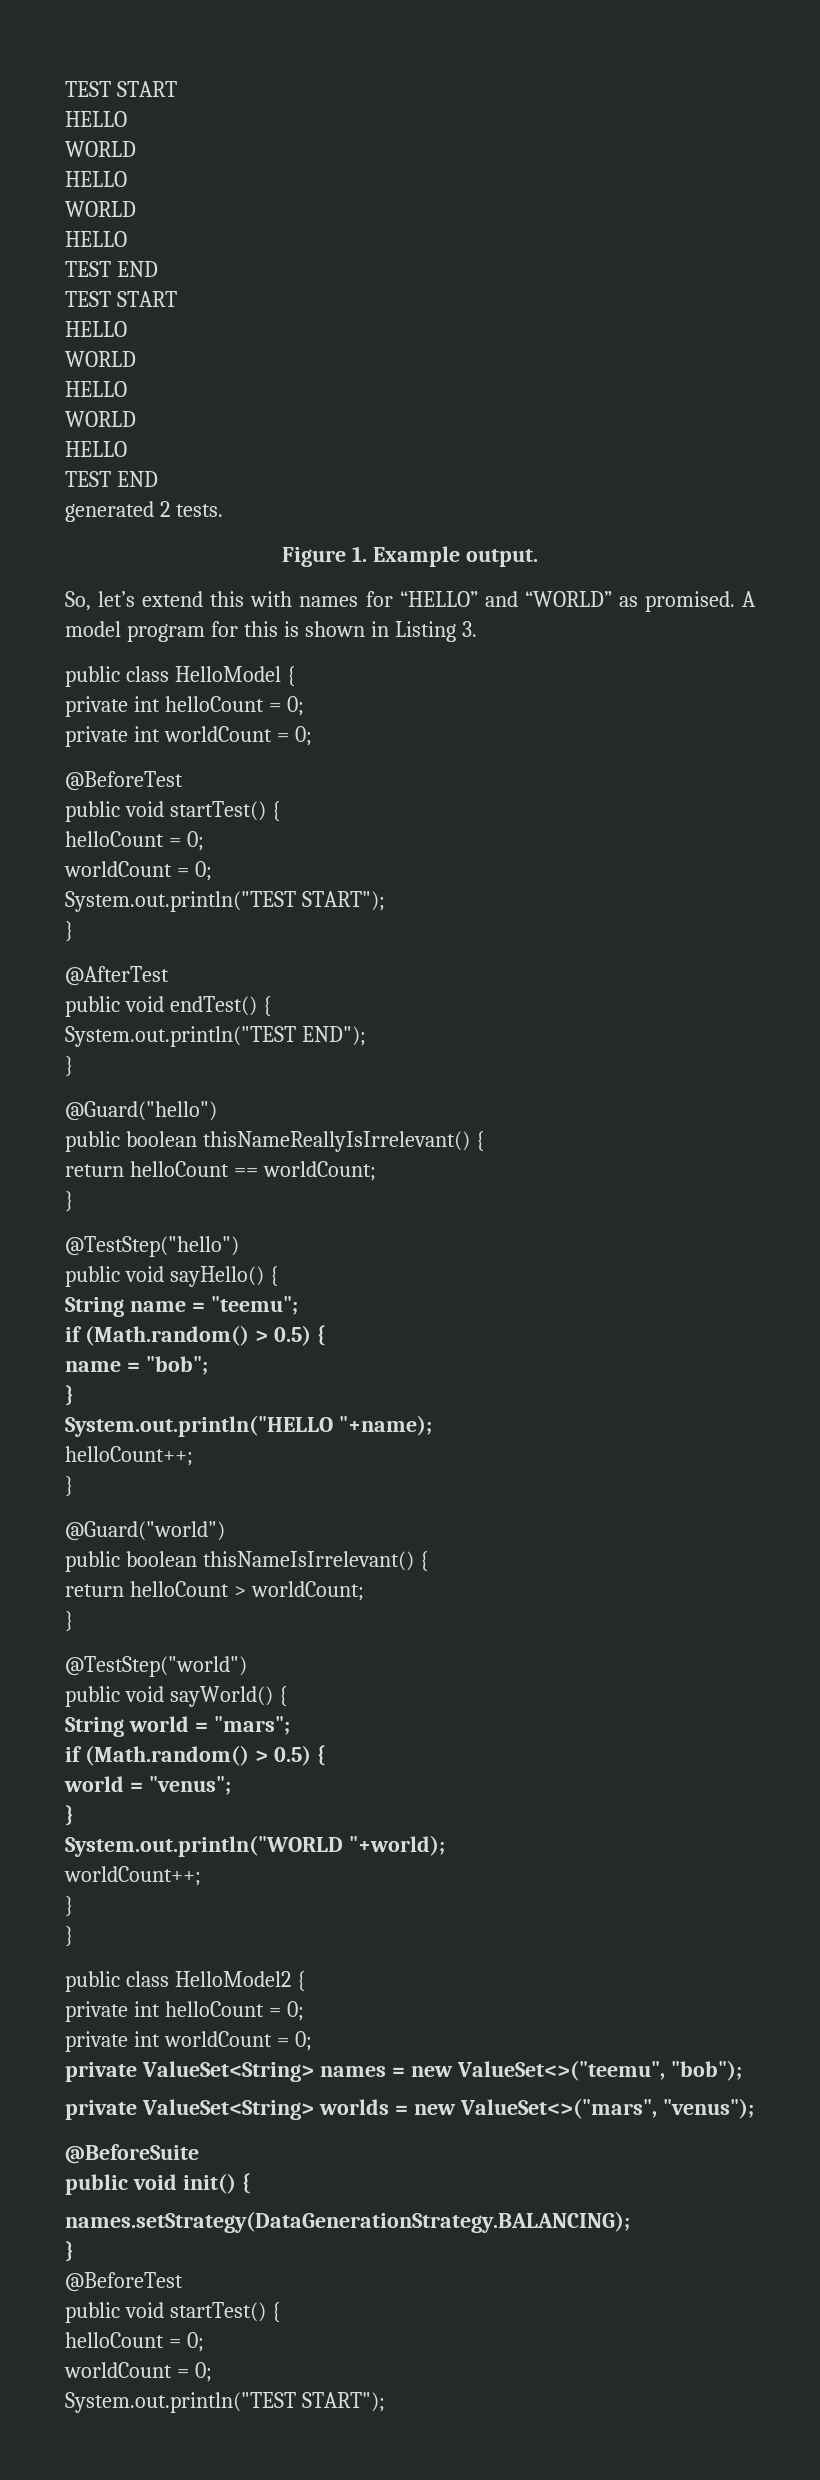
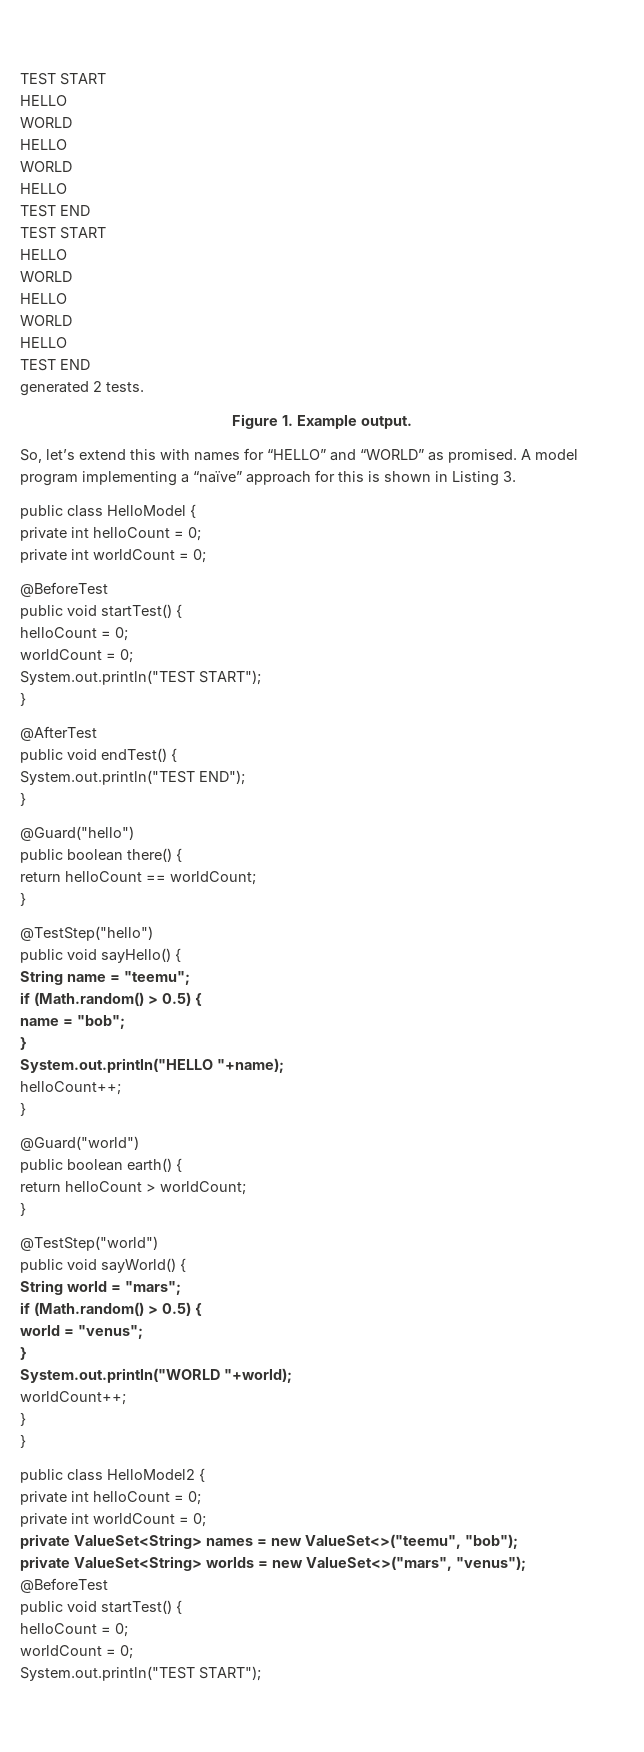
(205, 633) none -> [82,471,311,486] implementing a “naïve” approach
[202,1131,470,1152] thisNameReallyIsIrrelevant() -> [127,848,172,862] there()
[202,1551,414,1571] thisNameIsIrrelevant() -> [127,1158,172,1172] earth()
[65,2144,199,2164] [65,2173,251,2195] [65,2211,630,2233] [65,2241,74,2262] // @BeforeSuite // public void init() { // names.setStrategy(DataGenerationStrategy.BALANCING); // } -> (526, 1563) none

